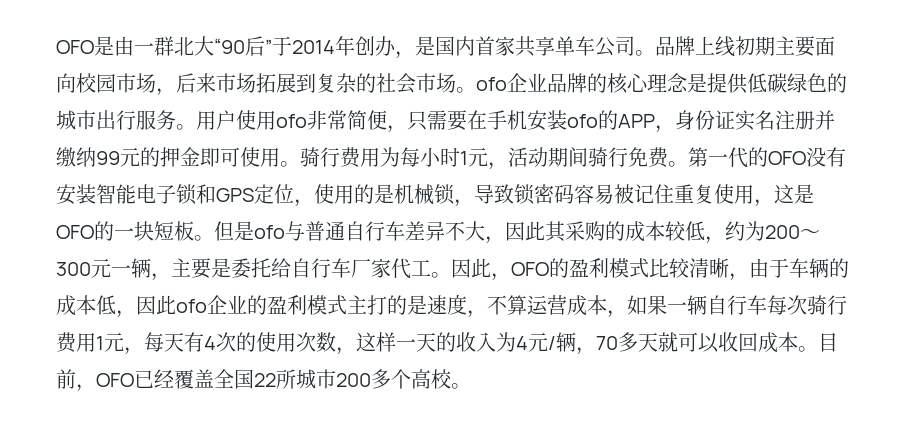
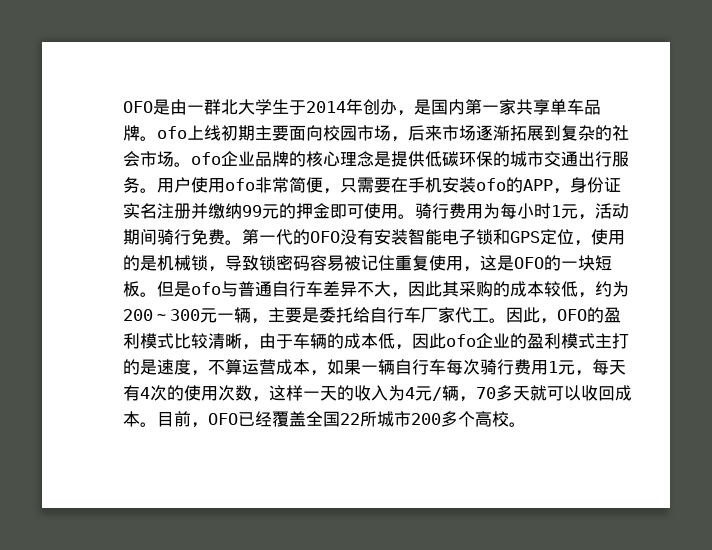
[214,36,272,56] “90后” -> [255,99,289,115] 学生
[475,36,495,56] 首 -> [465,99,499,115] 第一
[595,36,695,57] 公司。品牌 -> [584,99,601,115] [123,125,187,141] 品牌。ofo
(256, 83) none -> [476,125,510,141] 逐渐
[787,73,847,93] [56,110,96,130] 绿色的城市 -> [459,151,578,167] 环保的城市交通

